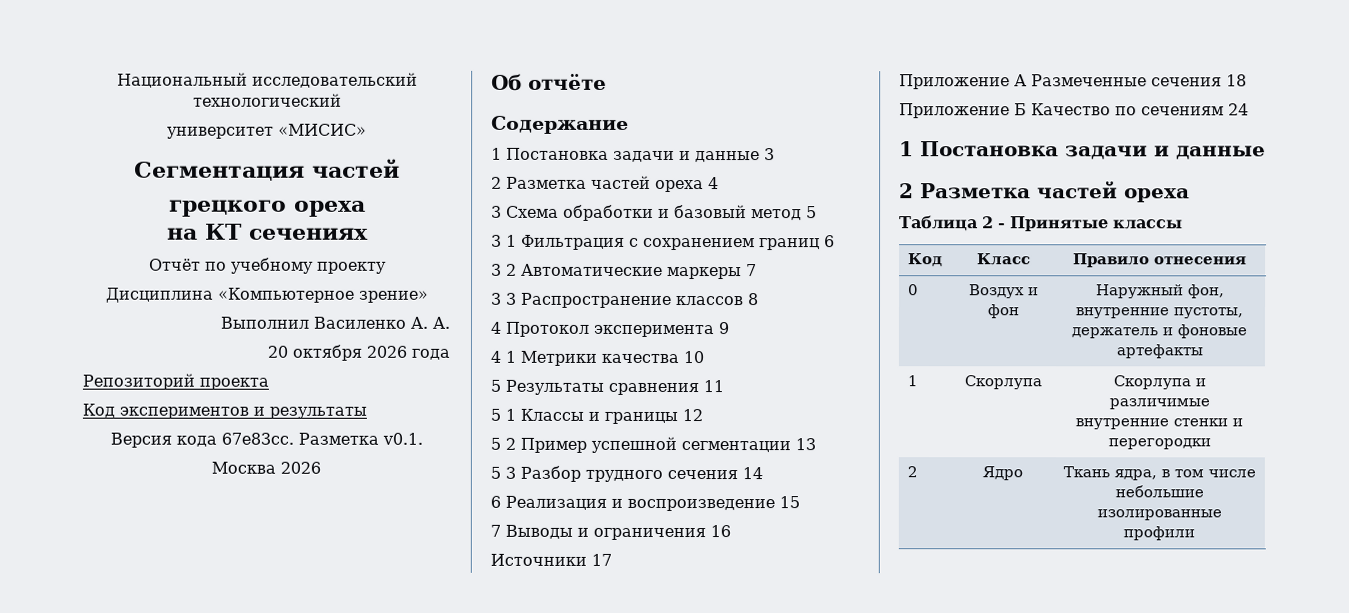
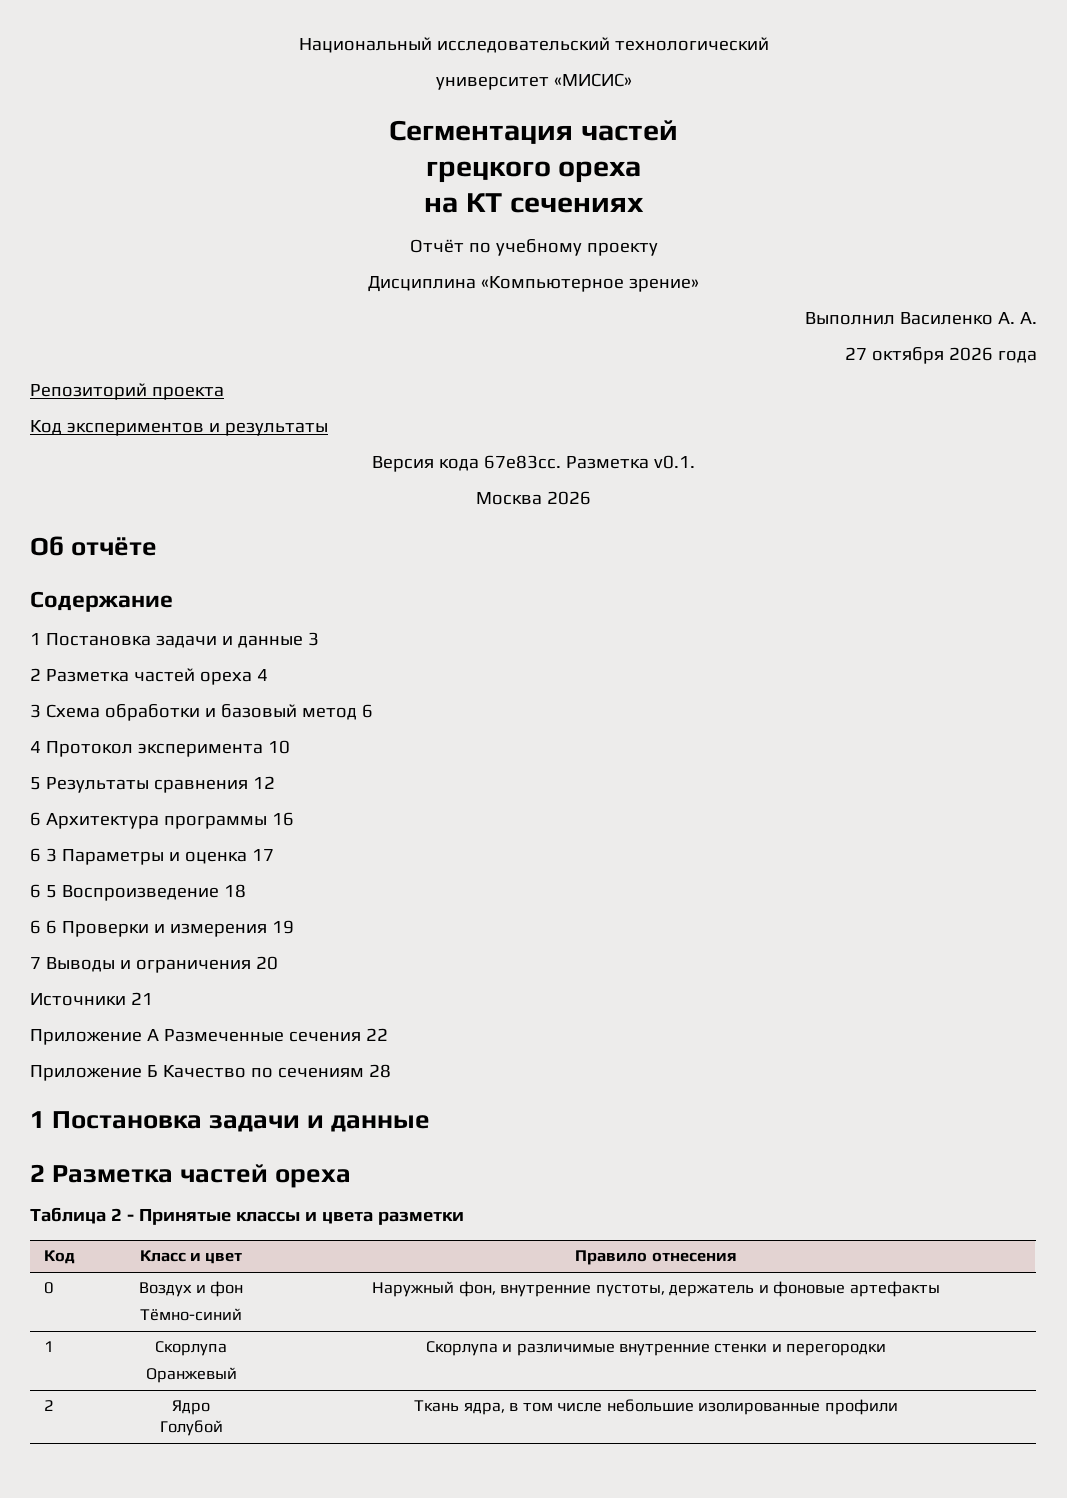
[267,345,288,358] 20 -> [845,347,868,360] 27
[806,206,817,219] [491,234,835,251] [491,263,757,280] [491,292,759,308] [490,321,729,338] [490,350,704,366] [490,379,724,396] [490,408,703,425] [490,436,816,454] [490,465,763,482] [490,495,800,512] 5 // 3 1 Фильтрация с сохранением границ 6 // 3 2 Автоматические маркеры 7 // 3 3 Распространение классов 8 // 4 Протокол эксперимента 9 // 4 1 Метрики качества 10 // 5 Результаты сравнения 11 // 5 1 Классы и границы 12 // 5 2 Пример успешной сегментации 13 // 5 3 Разбор трудного сечения 14 // 6 Реализация и воспроизведение 15 -> [361,704,373,718] [30,740,290,757] [30,776,275,793] [30,812,294,829] [30,848,274,865] [30,884,246,901] [30,920,294,937] 6 // 4 Протокол эксперимента 10 // 5 Результаты сравнения 12 // 6 Архитектура программы 16 // 6 3 Параметры и оценка 17 // 6 5 Воспроизведение 18 // 6 6 Проверки и измерения 19
[710,525,731,538] 16 -> [255,956,278,970] 20
[591,553,612,566] 17 -> [130,992,153,1005] 21
[1226,74,1247,87] 18 -> [365,1028,388,1041] 22
[1228,103,1249,116] 24 -> [368,1064,391,1078] 28
(1183, 224) none -> [304,1211,464,1225] и цвета разметки
(1031, 259) none -> [189,1252,243,1264] и цвет
(1020, 311) none -> [140,1308,242,1321] // Тёмно-синий
(1042, 382) none -> [145,1367,237,1383] // Оранжевый
(1023, 473) none -> [159,1420,223,1436] // Голубой

